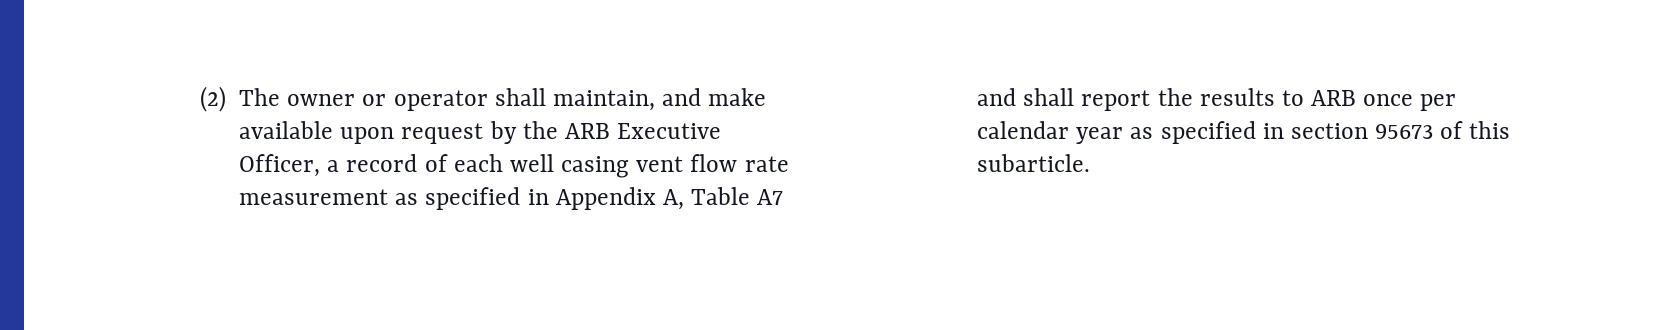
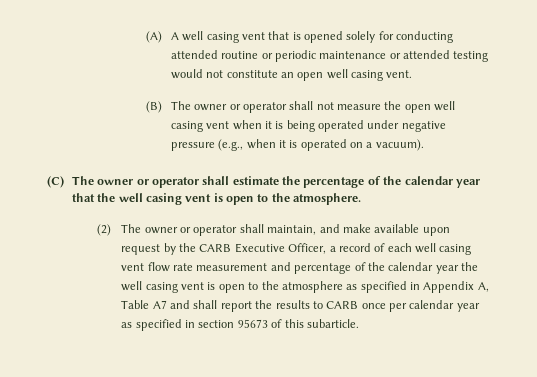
(199, 99) none -> [146,31,454,43] [170,50,489,62] [170,69,413,81] [146,101,456,113] [170,120,446,132] [170,139,424,151] [47,176,480,188] [71,193,362,205] (A) A well casing vent that is opened solely for conducting attended routine or periodic maintenance or attended testing would not constitute an open well casing vent. // (B) The owner or operator shall not measure the open well casing vent when it is being operated under negative pressure (e.g., when it is operated on a vacuum). // (C) The owner or operator shall estimate the percentage of the calendar year that the well casing vent is open to the atmosphere. //
[564,123,610,139] ARB -> [199,244,232,252] CARB
(389, 197) none -> [270,262,479,274] [121,281,343,293] and percentage of the calendar year the well casing vent is open to the atmosphere
[1311,90,1357,106] ARB -> [326,301,359,309] CARB

